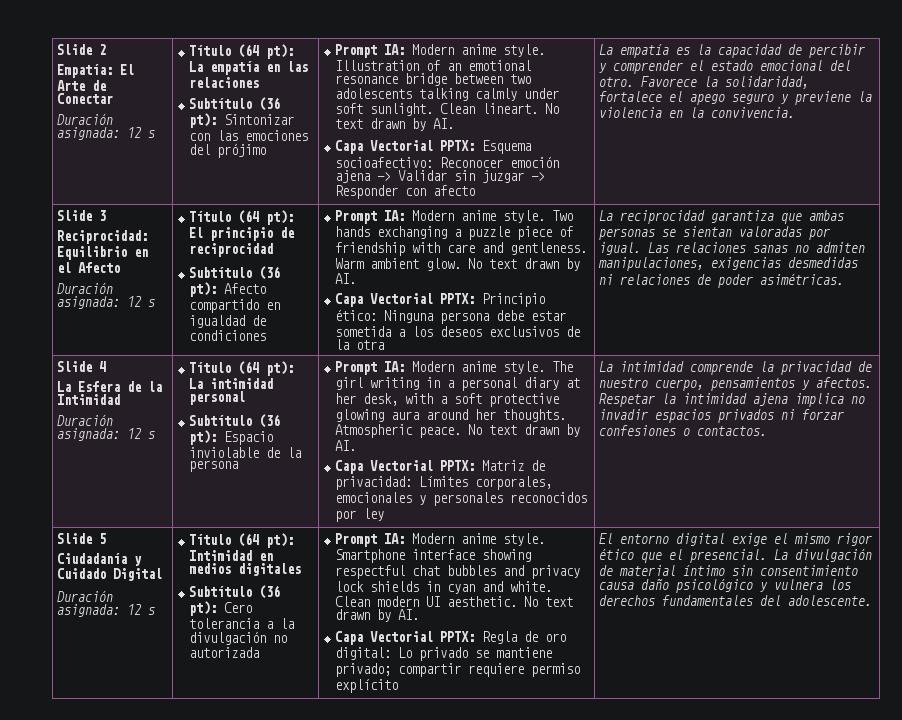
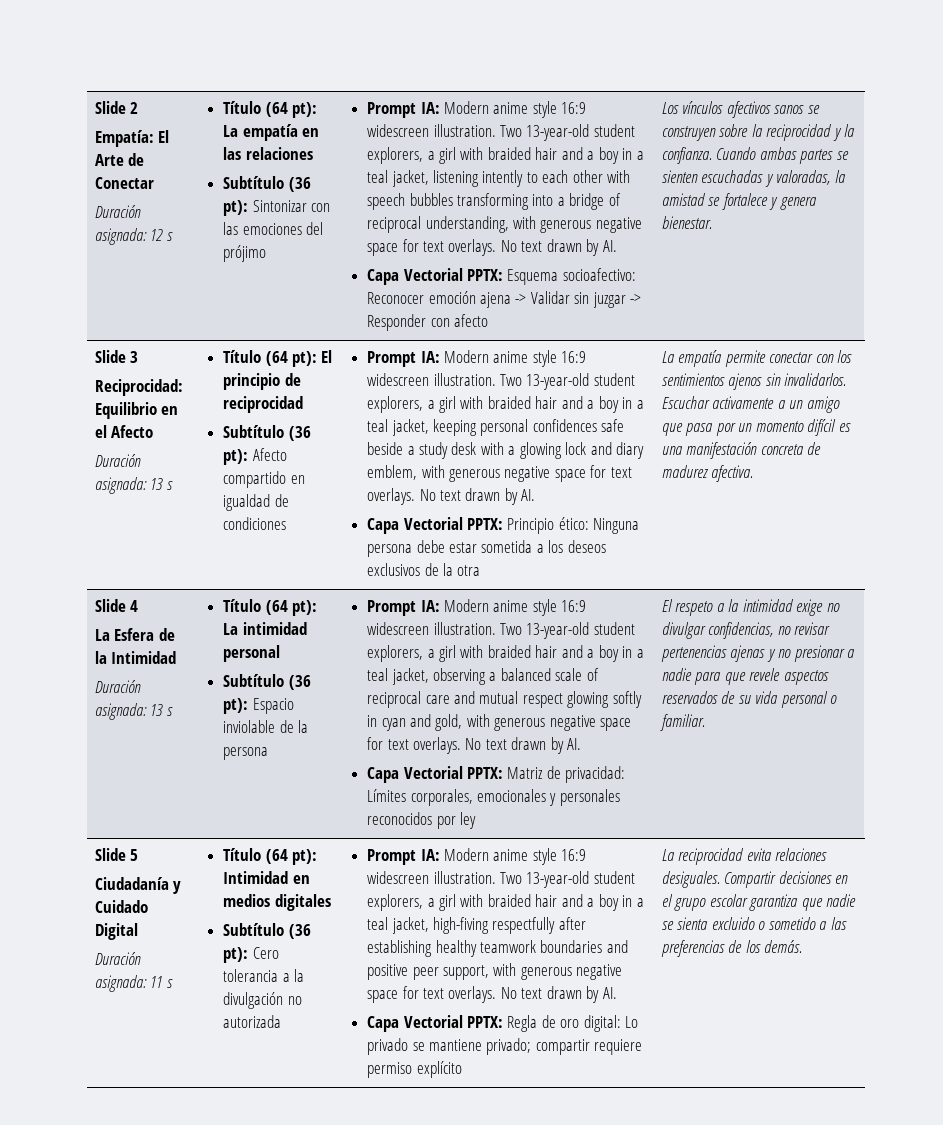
[503,44,546,57] [335,60,532,71] [335,73,532,86] [335,88,560,101] [335,103,539,116] style. Illustration of an emotional resonance bridge between two adolescents talking calmly under soft sunlight. Clean lineart. -> [532,101,587,118] [367,124,635,141] [367,147,644,164] [367,170,631,187] [367,193,621,210] [367,216,642,233] [367,239,497,256] style 16:9 widescreen illustration. Two 13-year-old student explorers, a girl with braided hair and a boy in a teal jacket, listening intently to each other with speech bubbles transforming into a bridge of reciprocal understanding, with generous negative space for text overlays.
[599,44,866,58] [599,60,852,74] [599,76,810,89] [599,91,873,105] [599,107,796,118] La empatía es la capacidad de percibir y comprender el estado emocional del otro. Favorece la solidaridad, fortalece el apego seguro y previene la violencia en la convivencia. -> [661,101,820,118] [661,124,856,141] [661,147,849,164] [661,170,846,187] [661,193,817,210] [661,216,712,229] Los vínculos afectivos sanos se construyen sobre la reciprocidad y la confianza. Cuando ambas partes se sienten escuchadas y valoradas, la amistad se fortalece y genera bienestar.
[127,296,143,307] 12 -> [150,478,164,490] 13
[503,210,574,223] [335,226,574,240] [335,242,588,256] [335,258,462,271] style. Two hands exchanging a puzzle piece of friendship with care and gentleness. Warm ambient glow. -> [532,350,587,367] [367,373,635,390] [367,396,644,413] [367,419,625,436] [367,442,645,459] [367,465,632,482] [367,488,416,505] style 16:9 widescreen illustration. Two 13-year-old student explorers, a girl with braided hair and a boy in a teal jacket, keeping personal confidences safe beside a study desk with a glowing lock and diary emblem, with generous negative space for text overlays.
[620,210,845,224] [599,226,831,240] [599,242,866,255] [598,257,859,271] [599,273,845,288] reciprocidad garantiza que ambas personas se sientan valoradas por igual. Las relaciones sanas no admiten manipulaciones, exigencias desmedidas ni relaciones de poder asimétricas. -> [678,350,853,367] [661,373,847,390] [661,396,840,413] [661,419,851,436] [661,442,822,459] [661,465,754,482] empatía permite conectar con los sentimientos ajenos sin invalidarlos. Escuchar activamente a un amigo que pasa por un momento difícil es una manifestación concreta de madurez afectiva.
[127,428,143,439] 12 -> [150,704,164,716] 13
[503,361,574,374] [335,377,581,391] [335,393,560,407] [335,409,567,422] [335,424,462,438] style. The girl writing in a personal diary at her desk, with a soft protective glowing aura around her thoughts. Atmospheric peace. -> [532,599,587,616] [367,622,635,639] [367,645,644,662] [367,668,599,685] [367,691,642,708] [367,714,632,731] [367,737,461,754] style 16:9 widescreen illustration. Two 13-year-old student explorers, a girl with braided hair and a boy in a teal jacket, observing a balanced scale of reciprocal care and mutual respect glowing softly in cyan and gold, with generous negative space for text overlays.
[599,361,873,375] [599,377,873,391] [599,393,866,407] [599,409,845,423] [599,425,768,436] La intimidad comprende la privacidad de nuestro cuerpo, pensamientos y afectos. Respetar la intimidad ajena implica no invadir espacios privados ni forzar confesiones o contactos. -> [661,599,840,616] [661,622,831,639] [660,645,856,662] [661,668,829,685] [661,691,838,708] [659,714,705,731] El respeto a la intimidad exige no divulgar confidencias, no revisar pertenencias ajenas y no presionar a nadie para que revele aspectos reservados de su vida personal o familiar.
[127,604,143,615] 12 -> [150,976,163,988] 11
[503,533,546,546] [335,549,532,563] [335,565,581,579] [335,581,553,594] [335,596,518,607] style. Smartphone interface showing respectful chat bubbles and privacy lock shields in cyan and white. Clean modern UI aesthetic. -> [532,848,587,865] [367,871,635,888] [367,894,644,911] [367,917,586,934] [367,940,628,957] [367,963,623,980] [367,986,497,1003] style 16:9 widescreen illustration. Two 13-year-old student explorers, a girl with braided hair and a boy in a teal jacket, high-fiving respectfully after establishing healthy teamwork boundaries and positive peer support, with generous negative space for text overlays.
[599,533,873,546] [599,548,873,563] [599,565,859,576] [599,578,852,593] [599,595,873,606] El entorno digital exige el mismo rigor ético que el presencial. La divulgación de material íntimo sin consentimiento causa daño psicológico y vulnera los derechos fundamentales del adolescente. -> [661,848,828,865] [661,871,849,888] [661,894,857,911] [661,917,847,930] [660,940,803,957] La reciprocidad evita relaciones desiguales. Compartir decisiones en el grupo escolar garantiza que nadie se sienta excluido o sometido a las preferencias de los demás.

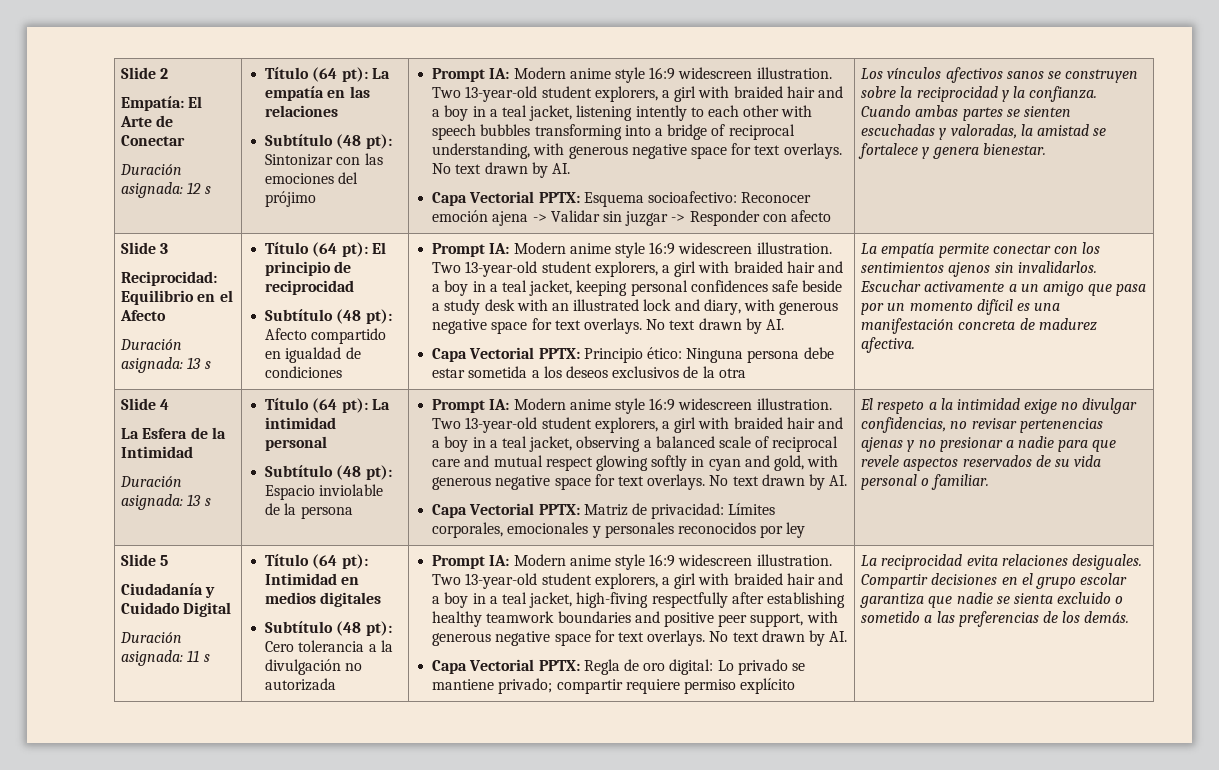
[288,177,311,192] (36 -> [336,134,362,149] (48
[288,426,311,441] (36 -> [336,309,362,324] (48
[508,442,645,459] [367,465,418,480] a glowing lock and diary emblem, -> [551,299,741,315] an illustrated lock and diary,
[288,675,311,690] (36 -> [336,465,362,480] (48
[288,924,311,939] (36 -> [336,621,362,636] (48

